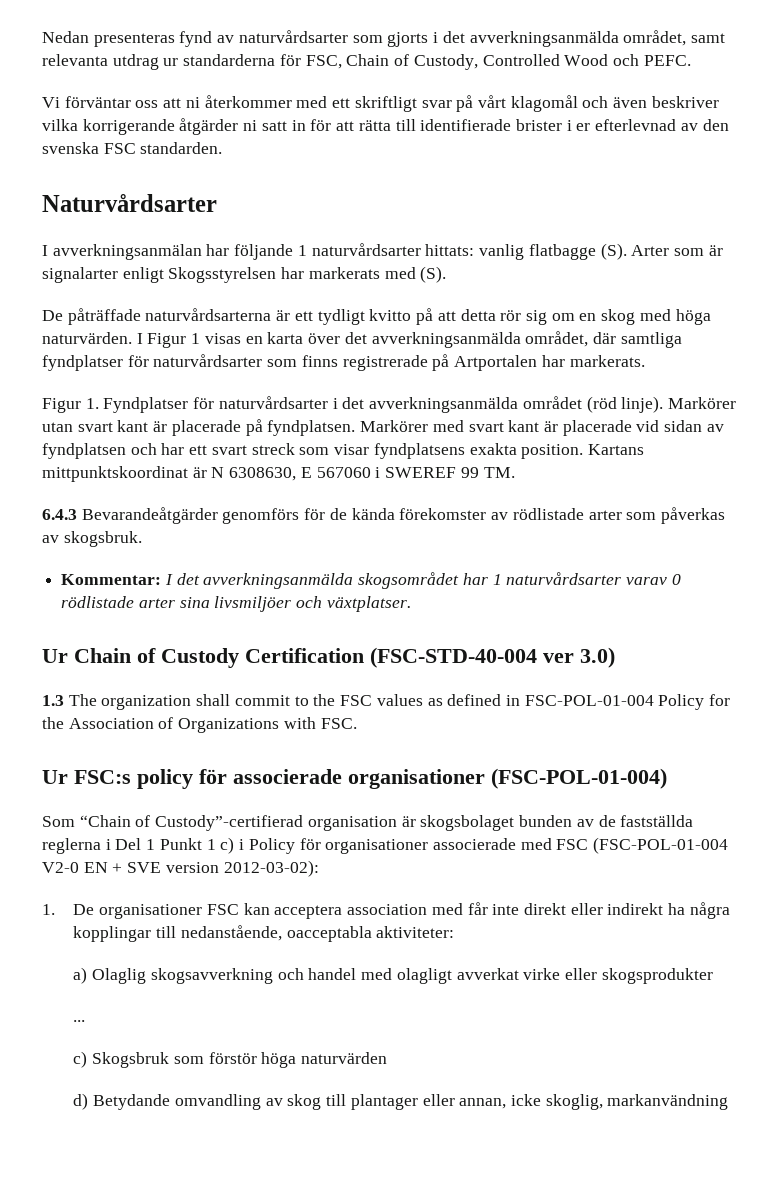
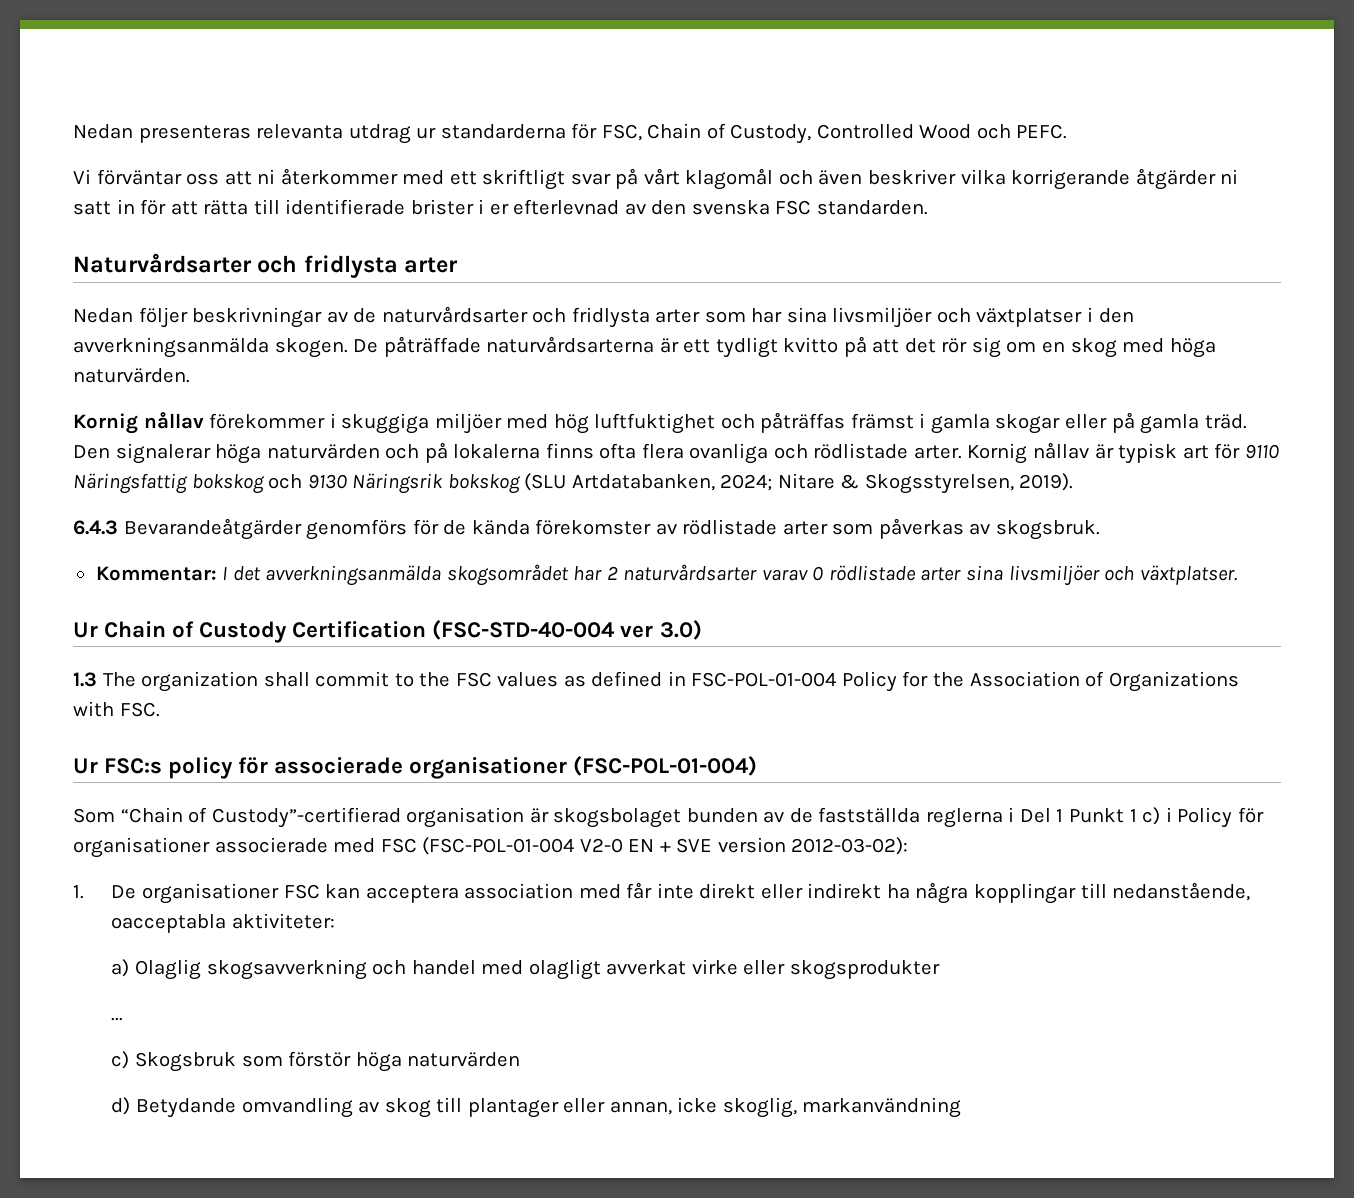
[179,30,725,47] fynd av naturvårdsarter som gjorts i det avverkningsanmälda området, samt -> (251, 134) none
[42,243,723,260] [42,266,447,283] // I avverkningsanmälan har följande 1 naturvårdsarter hittats: vanlig flatbagge (S). Arter som är signalarter enligt Skogsstyrelsen har markerats med (S). // -> [257,255,459,278] [73,306,1134,328] [73,337,348,358] och fridlysta arter // Nedan följer beskrivningar av de naturvårdsarter och fridlysta arter som har sina livsmiljöer och växtplatser i den avverkningsanmälda skogen.
[460,309,496,321] detta -> [904,338,936,353] det
[136,331,682,348] [42,354,645,371] [42,396,736,413] [42,419,724,436] [42,443,644,459] [42,466,515,482] I Figur 1 visas en karta över det avverkningsanmälda området, där samtliga fyndplatser för naturvårdsarter som finns registrerade på Artportalen har markerats. // Figur 1. Fyndplatser för naturvårdsarter i det avverkningsanmälda området (röd linje). Markörer utan svart kant är placerade på fyndplatsen. Markörer med svart kant är placerade vid sidan av fyndplatsen och har ett svart streck som visar fyndplatsens exakta position. Kartans mittpunktskoordinat är N 6308630, E 567060 i SWEREF 99 TM. -> [73,412,1247,434] [73,442,1280,464] [73,473,1074,494] // Kornig nållav förekommer i skuggiga miljöer med hög luftfuktighet och påträffas främst i gamla skogar eller på gamla träd. Den signalerar höga naturvärden och på lokalerna finns ofta flera ovanliga och rödlistade arter. Kornig nållav är typisk art för 9110 Näringsfattig bokskog och 9130 Näringsrik bokskog (SLU Artdatabanken, 2024; Nitare & Skogsstyrelsen, 2019).
[492,574,502,585] 1 -> [606,566,618,580] 2

